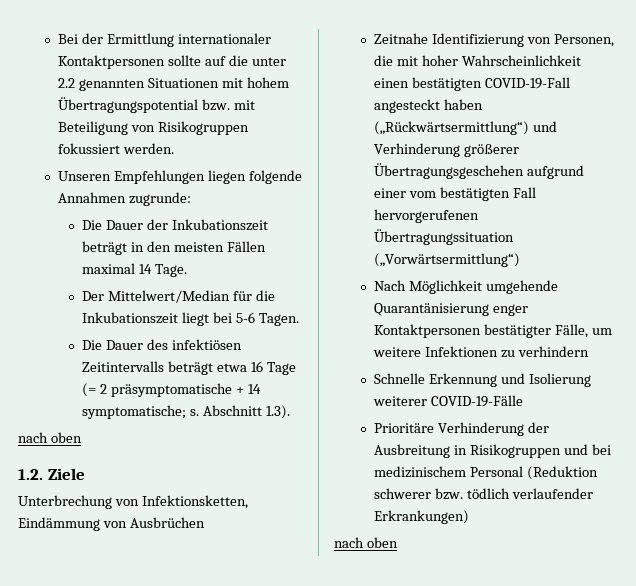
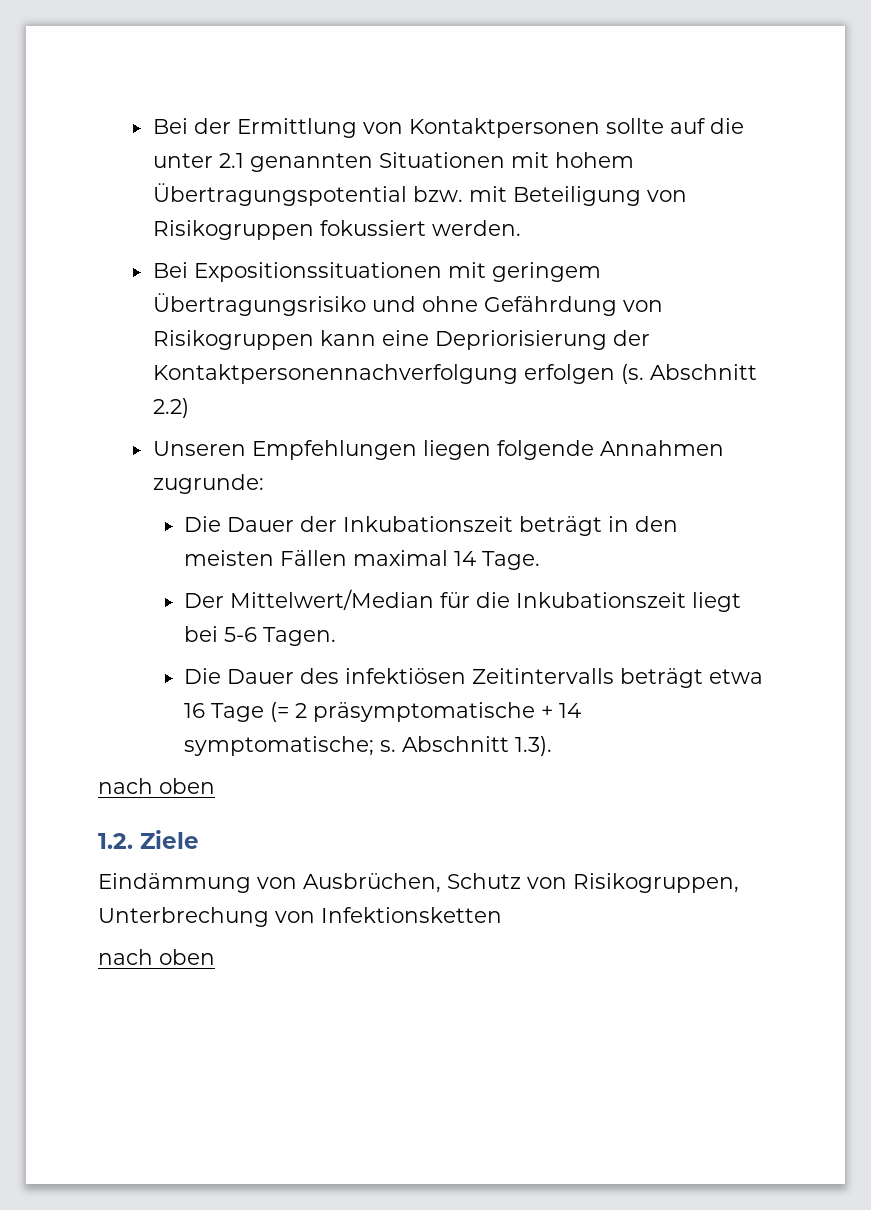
[177,33,271,44] internationaler -> [362,122,403,134] von
[57,78,75,88] 2.2 -> [218,153,244,168] 2.1
(174, 148) none -> [152,262,601,282] [152,293,663,316] [152,330,650,350] [152,364,757,384] [152,398,189,418] // Bei Expositionssituationen mit geringem Übertragungsrisiko und ohne Gefährdung von Risikogruppen kann eine Depriorisierung der Kontaktpersonennachverfolgung erfolgen (s. Abschnitt 2.2)
[18,495,248,509] [18,517,205,531] [373,33,614,47] [373,55,581,66] [373,77,570,91] [373,99,483,113] [373,121,557,135] [373,143,519,157] [373,163,584,179] [373,187,536,201] [373,209,479,223] [373,229,514,245] [373,253,520,267] [373,280,558,294] [373,303,528,316] [373,324,612,338] [372,346,589,358] [373,373,591,387] [372,395,523,407] [373,422,549,436] [373,444,611,458] [373,466,598,480] [373,488,593,500] [373,510,469,524] Unterbrechung von Infektionsketten, Eindämmung von Ausbrüchen // Zeitnahe Identifizierung von Personen, die mit hoher Wahrscheinlichkeit einen bestätigten COVID-19-Fall angesteckt haben („Rückwärtsermittlung“) und Verhinderung größerer Übertragungsgeschehen aufgrund einer vom bestätigten Fall hervorgerufenen Übertragungssituation („Vorwärtsermittlung“) // Nach Möglichkeit umgehende Quarantänisierung enger Kontaktpersonen bestätigter Fälle, um weitere Infektionen zu verhindern // Schnelle Erkennung und Isolierung weiterer COVID-19-Fälle // Prioritäre Verhinderung der Ausbreitung in Risikogruppen und bei medizinischem Personal (Reduktion schwerer bzw. tödlich verlaufender Erkrankungen) -> [98,873,739,893] [98,907,502,927] Eindämmung von Ausbrüchen, Schutz von Risikogruppen, Unterbrechung von Infektionsketten

